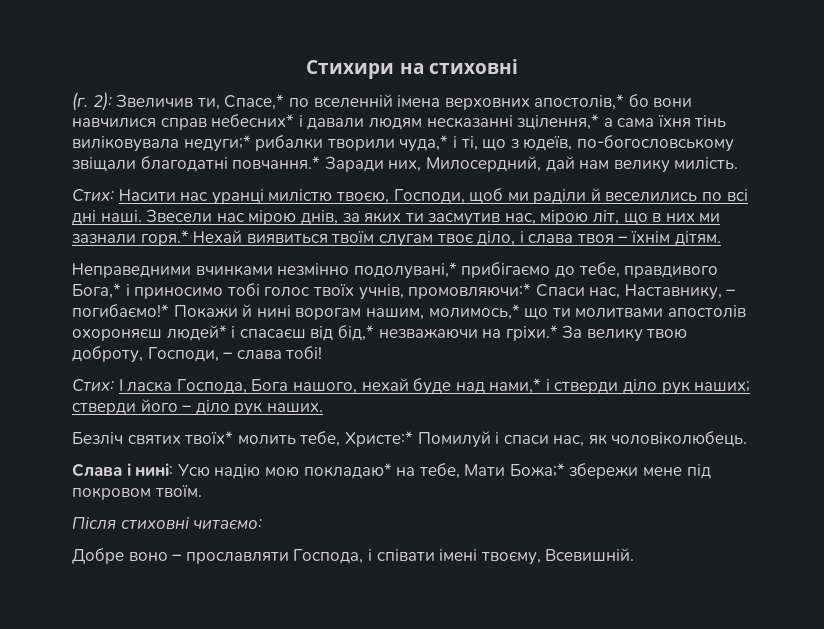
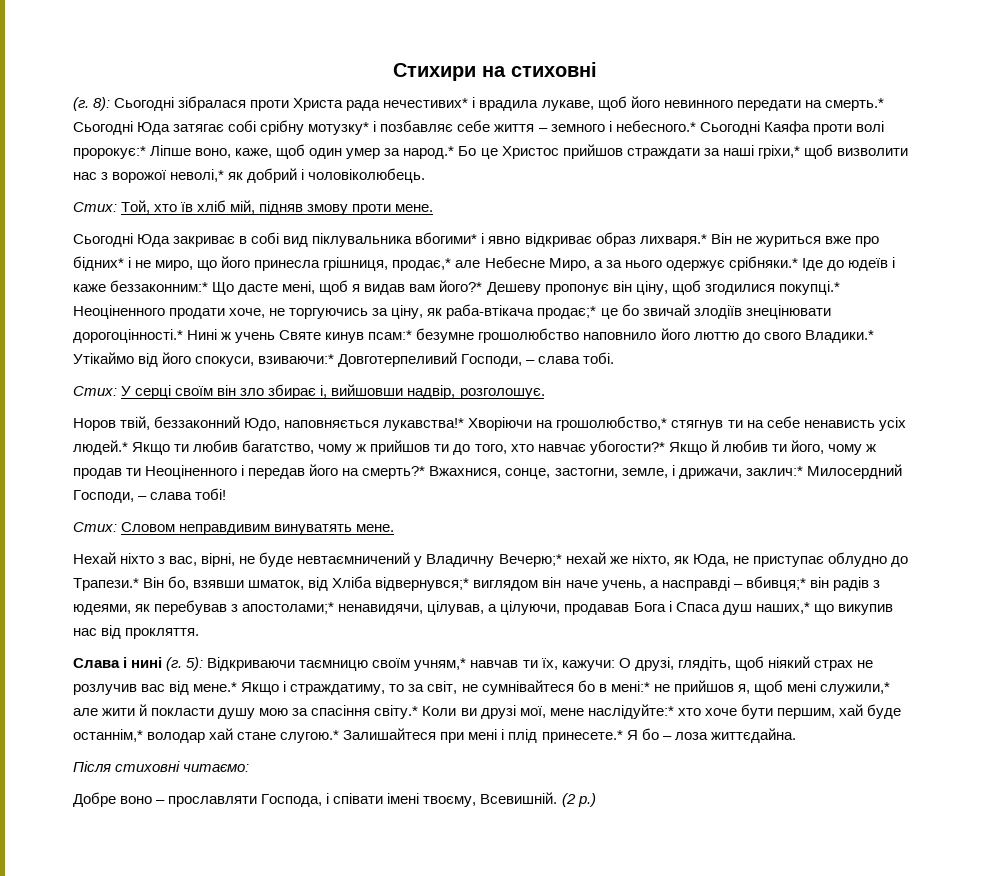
[92,92,693,111] [72,114,727,130] [72,135,734,152] [72,156,739,173] [72,188,748,205] [72,209,721,226] [72,230,721,247] [72,262,719,279] [72,283,737,300] [72,304,746,320] [72,325,688,342] [72,346,143,363] 2): Звеличив ти, Спасе,* по вселенній імена верховних апостолів,* бо вони навчилися справ небесних* і давали людям несказанні зцілення,* а сама їхня тінь виліковувала недуги;* рибалки творили чуда,* і ті, що з юдеїв, по-богословському звіщали благодатні повчання.* Заради них, Милосердний, дай нам велику милість. // Стих: Насити нас уранці милістю твоєю, Господи, щоб ми раділи й веселились по всі дні наші. Звесели нас мірою днів, за яких ти засмутив нас, мірою літ, що в них ми зазнали горя.* Нехай виявиться твоїм слугам твоє діло, і слава твоя – їхнім дітям. // Неправедними вчинками незмінно подолувані,* прибігаємо до тебе, правдивого Бога,* і приносимо тобі голос твоїх учнів, промовляючи:* Спаси нас, Наставнику, – погибаємо!* Покажи й нині ворогам нашим, молимось,* що ти молитвами апостолів охороняєш людей* і спасаєш від бід,* незважаючи на гріхи.* За велику твою доброту, -> [93,96,884,111] [73,120,884,135] [73,144,908,159] [73,168,426,183] [73,200,434,215] [73,232,879,247] [73,256,895,271] [73,280,840,295] [73,304,831,319] [73,328,874,343] [73,352,615,367] [73,384,545,399] [73,416,906,431] [73,440,876,455] [73,464,902,479] 8): Сьогодні зібралася проти Христа рада нечестивих* і врадила лукаве, щоб його невинного передати на смерть.* Сьогодні Юда затягає собі срібну мотузку* і позбавляє себе життя – земного і небесного.* Сьогодні Каяфа проти волі пророкує:* Ліпше воно, каже, щоб один умер за народ.* Бо це Христос прийшов страждати за наші гріхи,* щоб визволити нас з ворожої неволі,* як добрий і чоловіколюбець. // Стих: Той, хто їв хліб мій, підняв змову проти мене. // Сьогодні Юда закриває в собі вид піклувальника вбогими* і явно відкриває образ лихваря.* Він не журиться вже про бідних* і не миро, що його принесла грішниця, продає,* але Небесне Миро, а за нього одержує срібняки.* Іде до юдеїв і каже беззаконним:* Що дасте мені, щоб я видав вам його?* Дешеву пропонує він ціну, щоб згодилися покупці.* Неоціненного продати хоче, не торгуючись за ціну, як раба-втікача продає;* це бо звичай злодіїв знецінювати дорогоцінності.* Нині ж учень Святе кинув псам:* безумне грошолюбство наповнило його люттю до свого Владики.* Утікаймо від його спокуси, взиваючи:* Довготерпеливий Господи, – слава тобі. // Стих: У серці своїм він зло збирає і, вийшовши надвір, розголошує. // Норов твій, беззаконний Юдо, наповняється лукавства!* Хворіючи на грошолюбство,* стягнув ти на себе ненависть усіх людей.* Якщо ти любив багатство, чому ж прийшов ти до того, хто навчає убогости?* Якщо й любив ти його, чому ж продав ти Неоціненного і передав його на смерть?* Вжахнися, сонце, застогни, земле, і дрижачи, заклич:* Милосердний
[118,378,751,395] [72,399,323,416] [72,431,748,448] [72,463,711,479] [72,485,202,500] І ласка Господа, Бога нашого, нехай буде над нами,* і стверди діло рук наших; стверди його – діло рук наших. // Безліч святих твоїх* молить тебе, Христе:* Помилуй і спаси нас, як чоловіколюбець. // Слава і нині: Усю надію мою покладаю* на тебе, Мати Божа;* збережи мене під покровом твоїм. -> [121,522,395,535] [73,552,908,567] [73,576,880,591] [73,600,893,615] [73,625,200,639] [73,656,873,671] [73,680,890,695] [73,704,901,719] [73,728,796,743] Словом неправдивим винуватять мене. // Нехай ніхто з вас, вірні, не буде невтаємничений у Владичну Вечерю;* нехай же ніхто, як Юда, не приступає облудно до Трапези.* Він бо, взявши шматок, від Хліба відвернувся;* виглядом він наче учень, а насправді – вбивця;* він радів з юдеями, як перебував з апостолами;* ненавидячи, цілував, а цілуючи, продавав Бога і Спаса душ наших,* що викупив нас від прокляття. // Слава і нині (г. 5): Відкриваючи таємницю своїм учням,* навчав ти їх, кажучи: О друзі, глядіть, щоб ніякий страх не розлучив вас від мене.* Якщо і страждатиму, то за світ, не сумнівайтеся бо в мені:* не прийшов я, щоб мені служили,* але жити й покласти душу мою за спасіння світу.* Коли ви друзі мої, мене наслідуйте:* хто хоче бути першим, хай буде останнім,* володар хай стане слугою.* Залишайтеся при мені і плід принесете.* Я бо – лоза життєдайна.
(635, 554) none -> [561,793,596,807] (2 р.)

